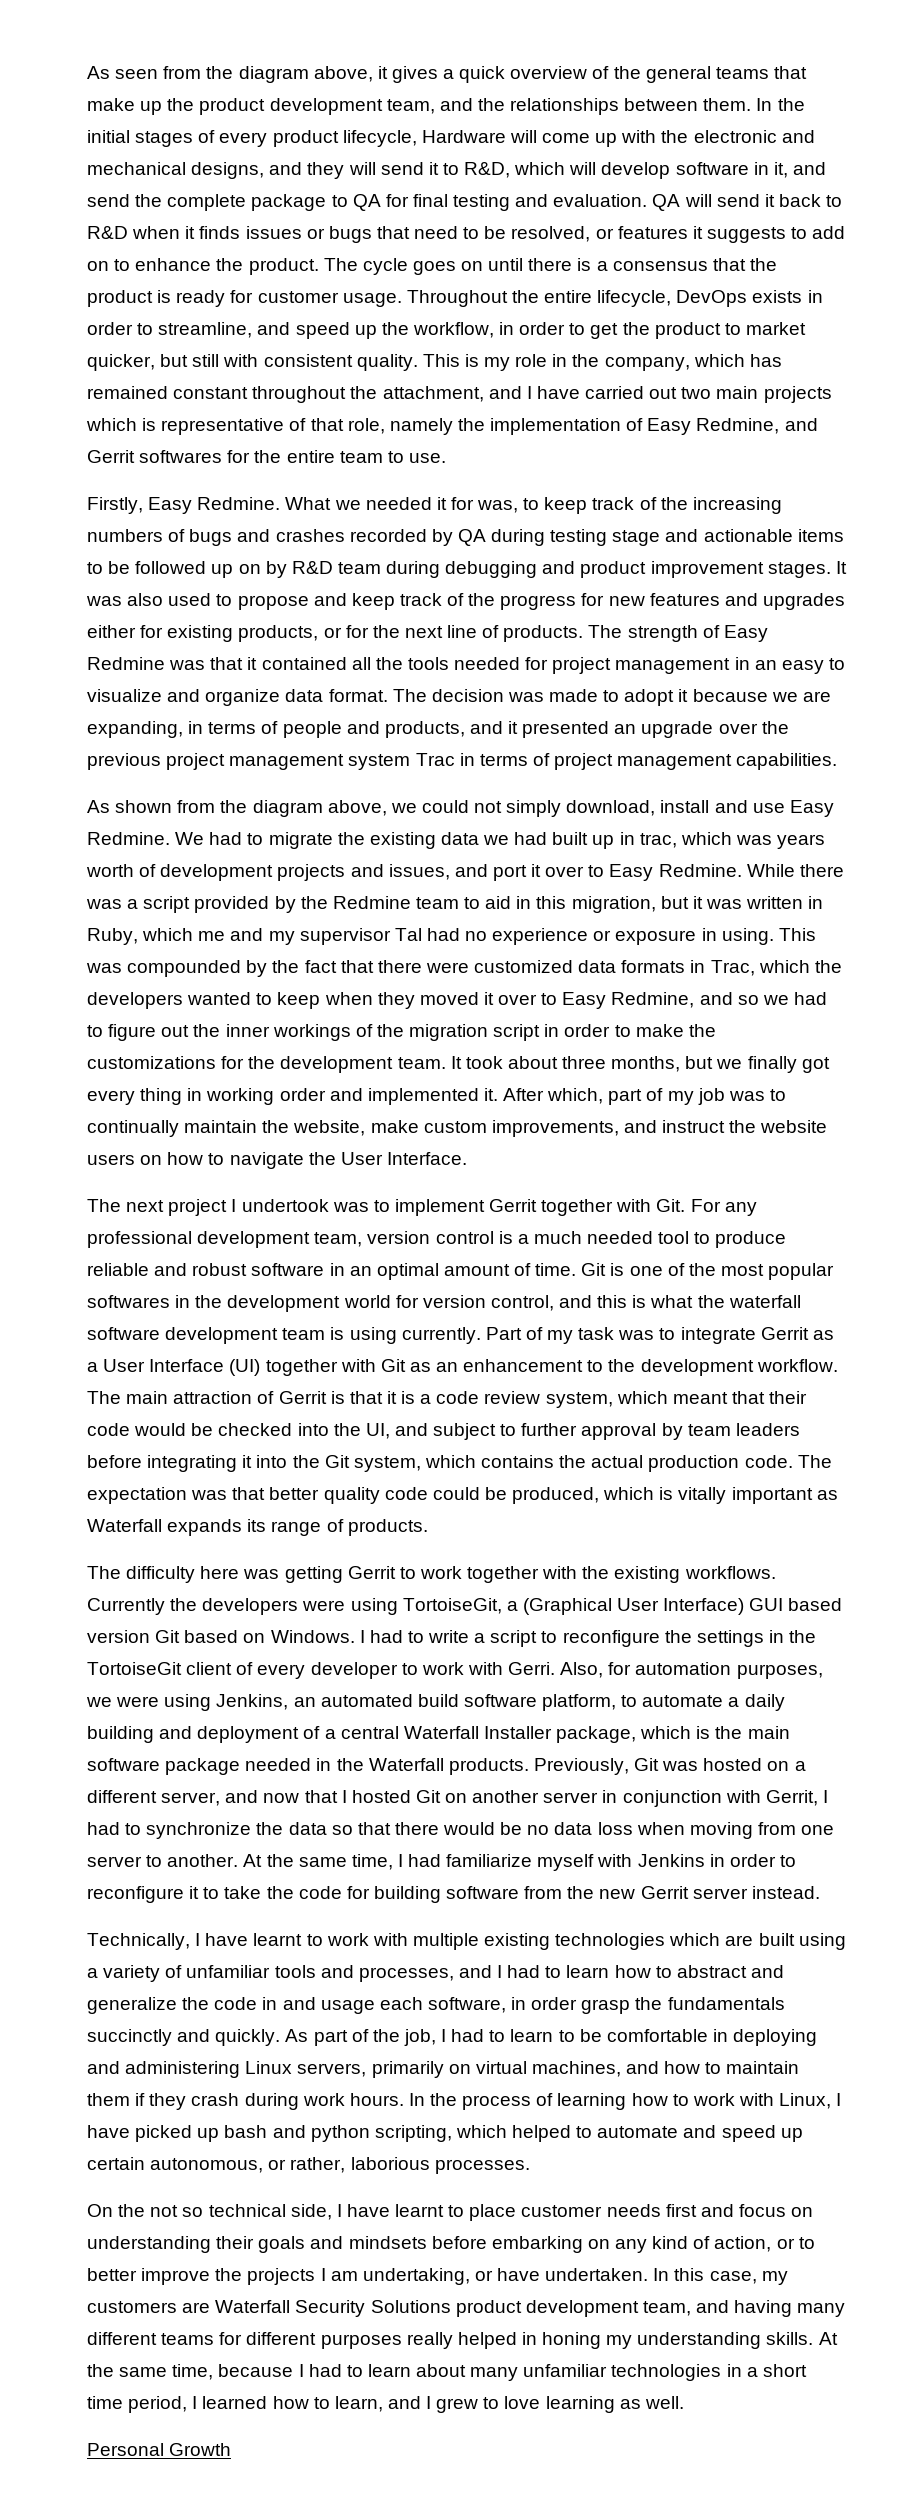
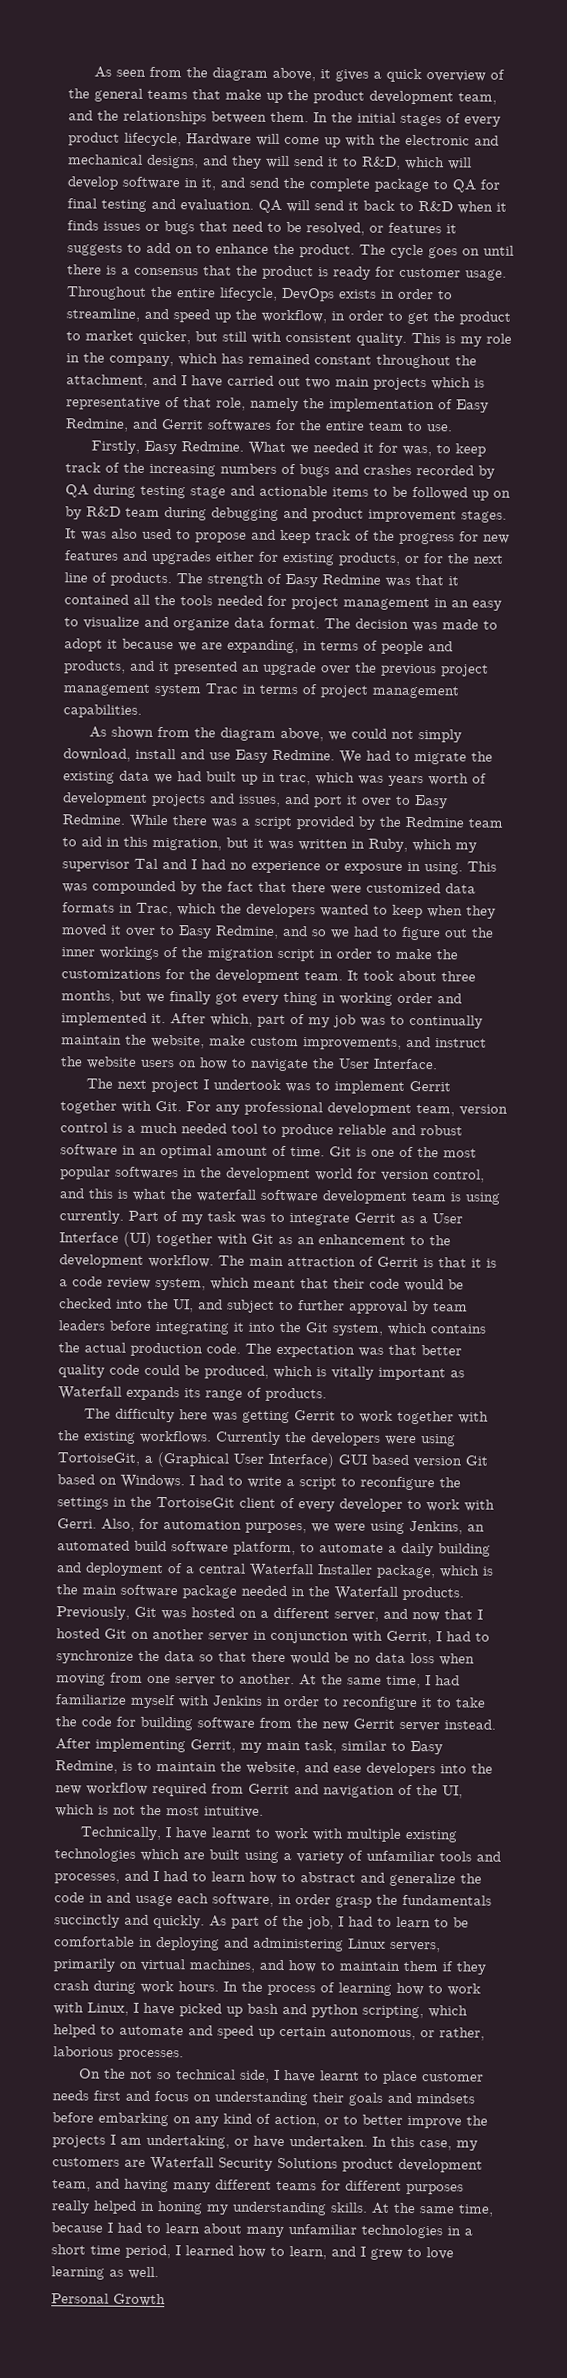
[198,928,264,941] me and -> (452, 845) none
(422, 934) none -> [162,859,197,870] and I
(820, 1892) none -> [55,1738,443,1755] [55,1760,493,1777] [55,1782,463,1799] [55,1804,264,1818] After implementing Gerrit, my main task, similar to Easy Redmine, is to maintain the website, and ease developers into the new workflow required from Gerrit and navigation of the UI, which is not the most intuitive.

